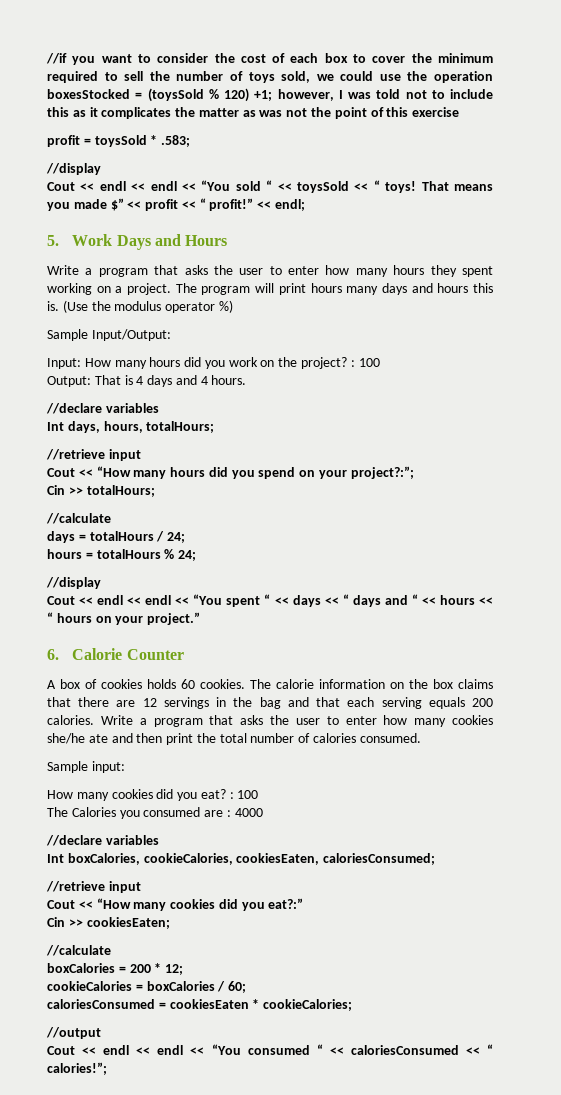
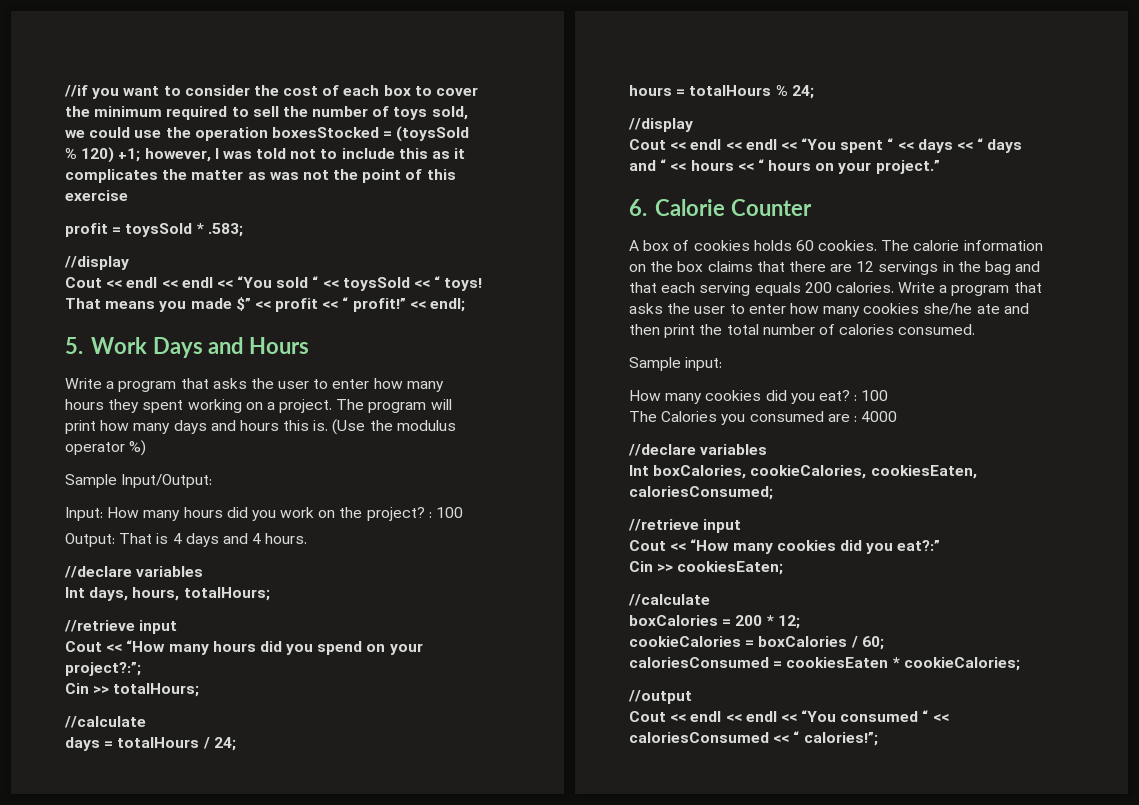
[310,283,342,293] hours -> [100,420,130,431] how

